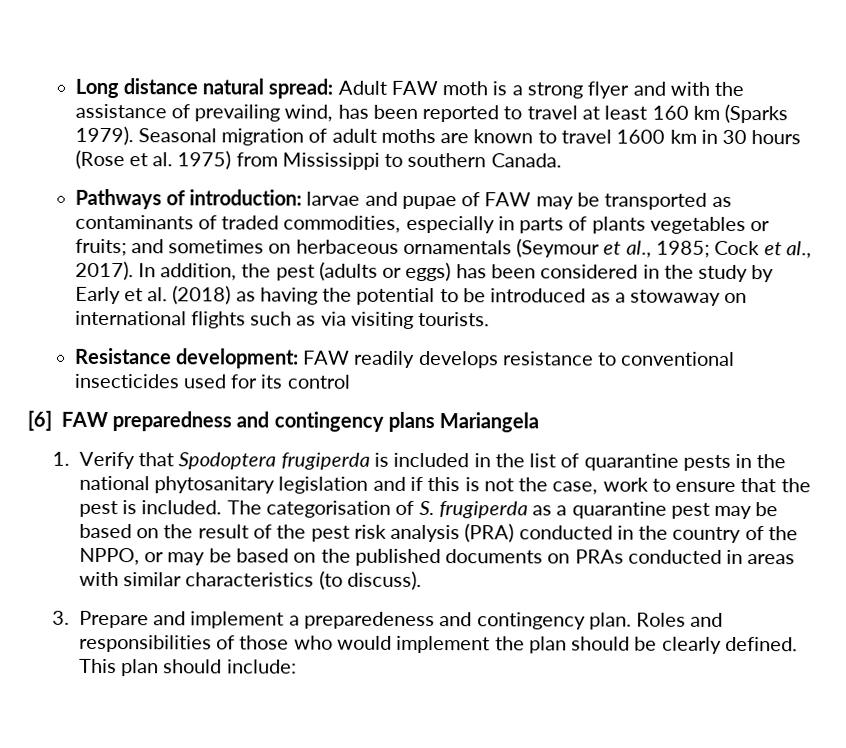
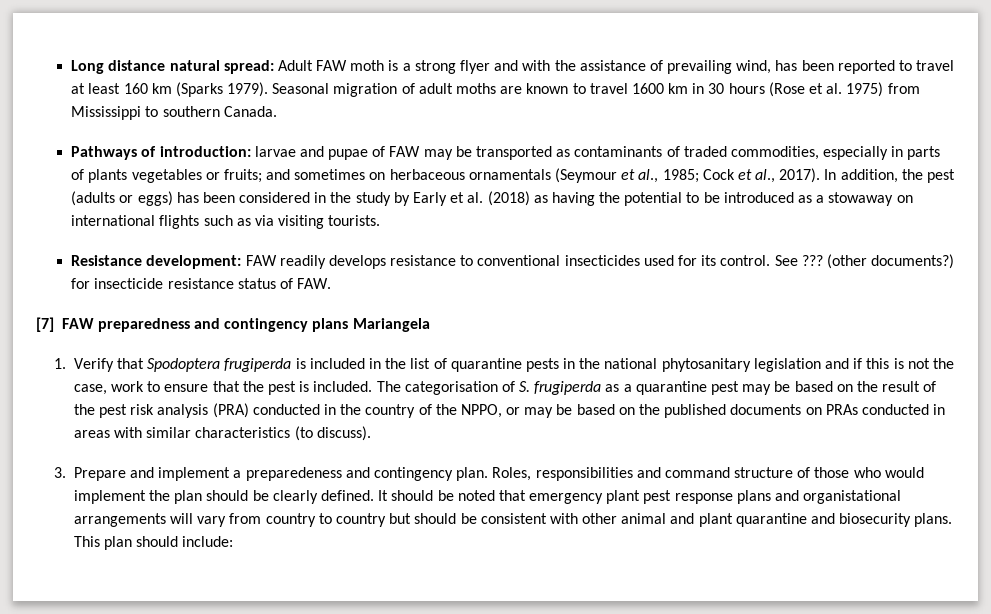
[286,374,350,389] [27,410,52,431] control // [6] -> [720,254,955,269] [71,278,332,289] [36,317,54,332] control. See ??? (other documents?) for insecticide resistance status of FAW. // [7]
[636,612,724,627] [78,634,212,653] Roles and responsibilities -> [492,467,794,481] Roles, responsibilities and command structure
(798, 644) none -> [378,490,902,504] [73,513,953,527] It should be noted that emergency plant pest response plans and organistational arrangements will vary from country to country but should be consistent with other animal and plant quarantine and biosecurity plans.

